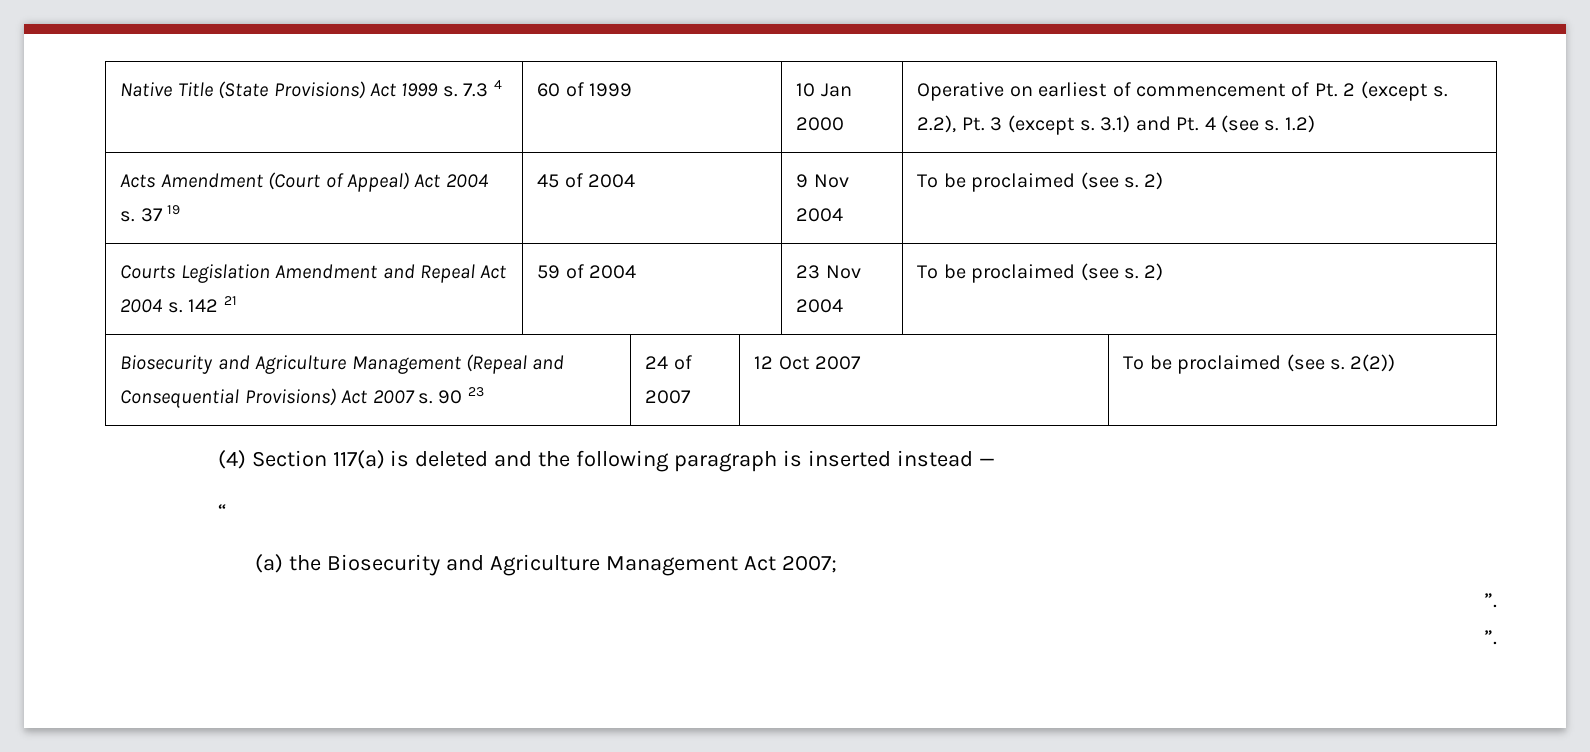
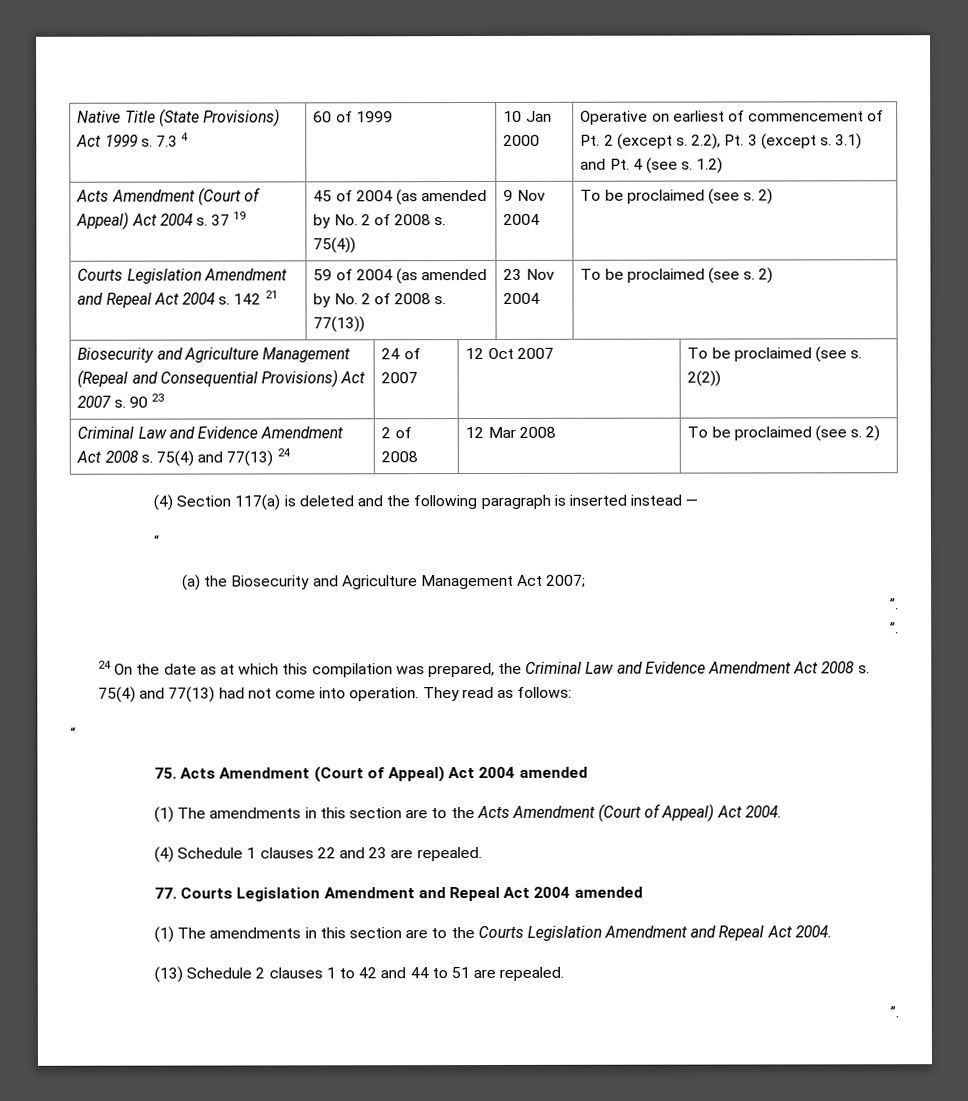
(636, 181) none -> [396,189,488,206] [313,214,447,229] [313,237,357,254] (as amended by No. 2 of 2008 s. 75(4))
(637, 272) none -> [396,268,488,285] [313,293,447,308] [313,316,366,333] (as amended by No. 2 of 2008 s. 77(13))
(1396, 363) none -> [77,426,344,439] [76,448,291,467] [381,427,412,439] [381,451,419,463] [465,426,556,439] [687,425,881,442] // Criminal Law and Evidence Amendment Act 2008 s. 75(4) and 77(13) 24 | 2 of 2008 | 12 Mar 2008 | To be proclaimed (see s. 2)
(1497, 637) none -> [98,660,870,678] [98,686,573,703] [70,726,76,739] [154,766,588,783] [154,803,781,823] [154,846,482,863] [154,886,643,902] [154,925,831,943] [154,966,565,983] [889,1006,899,1018] // 24 On the date as at which this compilation was prepared, the Criminal Law and Evidence Amendment Act 2008 s. 75(4) and 77(13) had not come into operation. They read as follows: // “ // 75. Acts Amendment (Court of Appeal) Act 2004 amended // (1) The amendments in this section are to the Acts Amendment (Court of Appeal) Act 2004. // (4) Schedule 1 clauses 22 and 23 are repealed. // 77. Courts Legislation Amendment and Repeal Act 2004 amended // (1) The amendments in this section are to the Courts Legislation Amendment and Repeal Act 2004. // (13) Schedule 2 clauses 1 to 42 and 44 to 51 are repealed. // ”.

